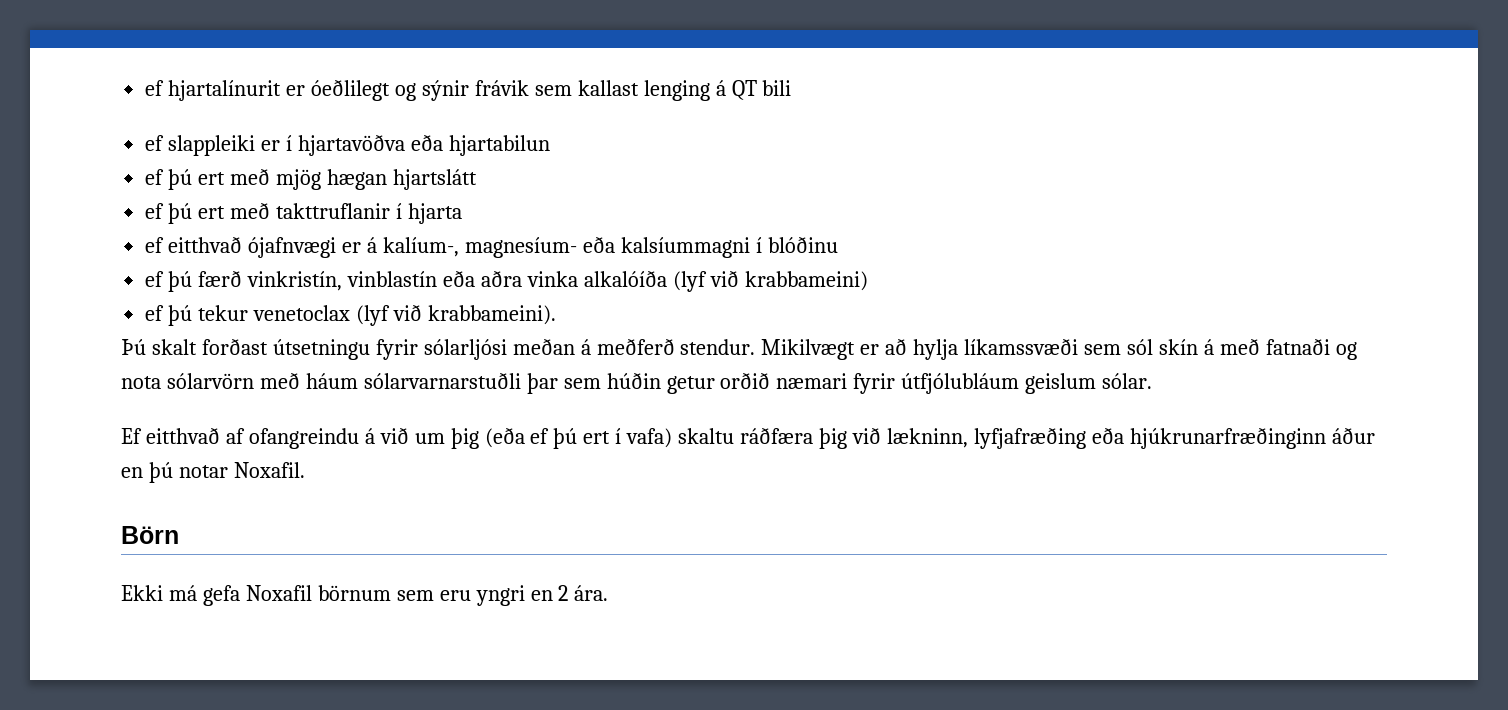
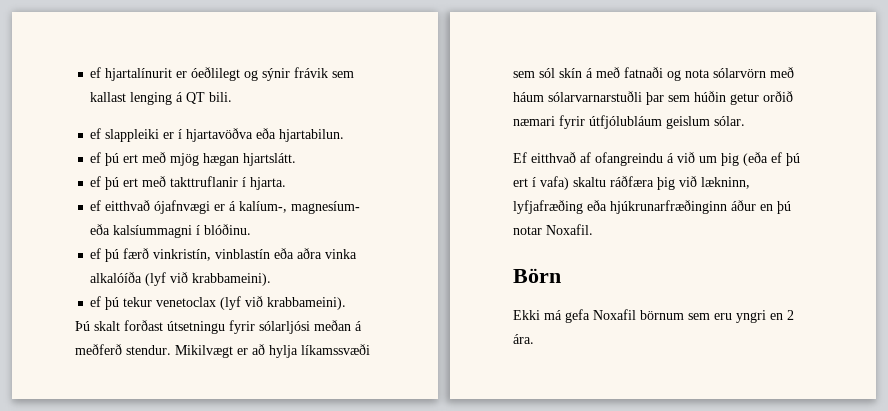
[762,80,792,96] bili -> [209,92,233,102] bili.
[448,135,550,156] hjartabilun -> [279,129,345,142] hjartabilun.
[392,169,477,190] hjartslátt -> [243,153,297,166] hjartslátt.
[407,203,462,224] hjarta -> [250,177,287,190] hjarta.
[767,236,838,253] blóðinu -> [204,224,252,235] blóðinu.
[744,271,868,291] krabbameini) -> [192,273,272,286] krabbameini).

